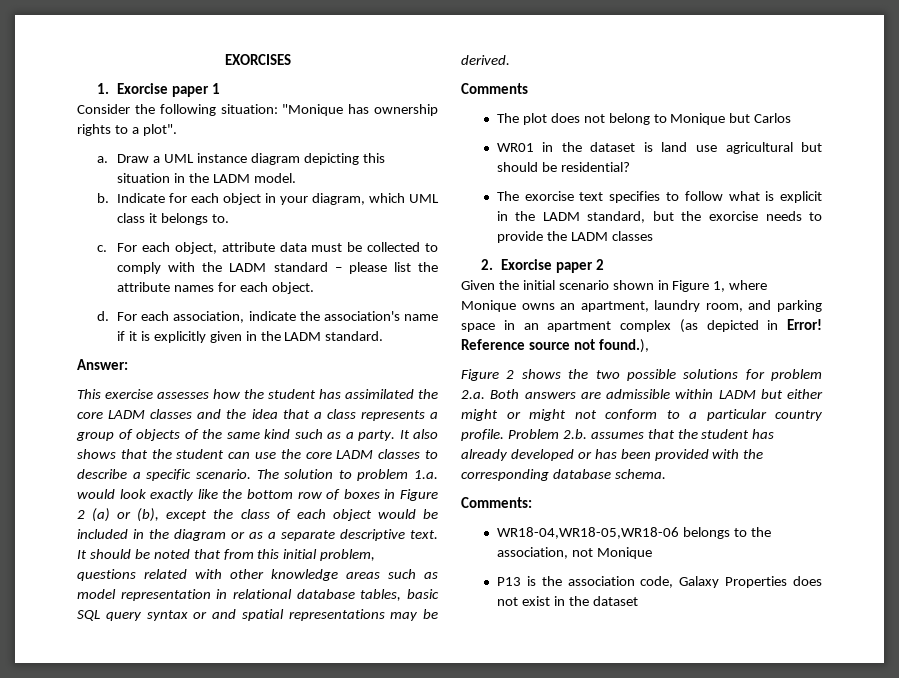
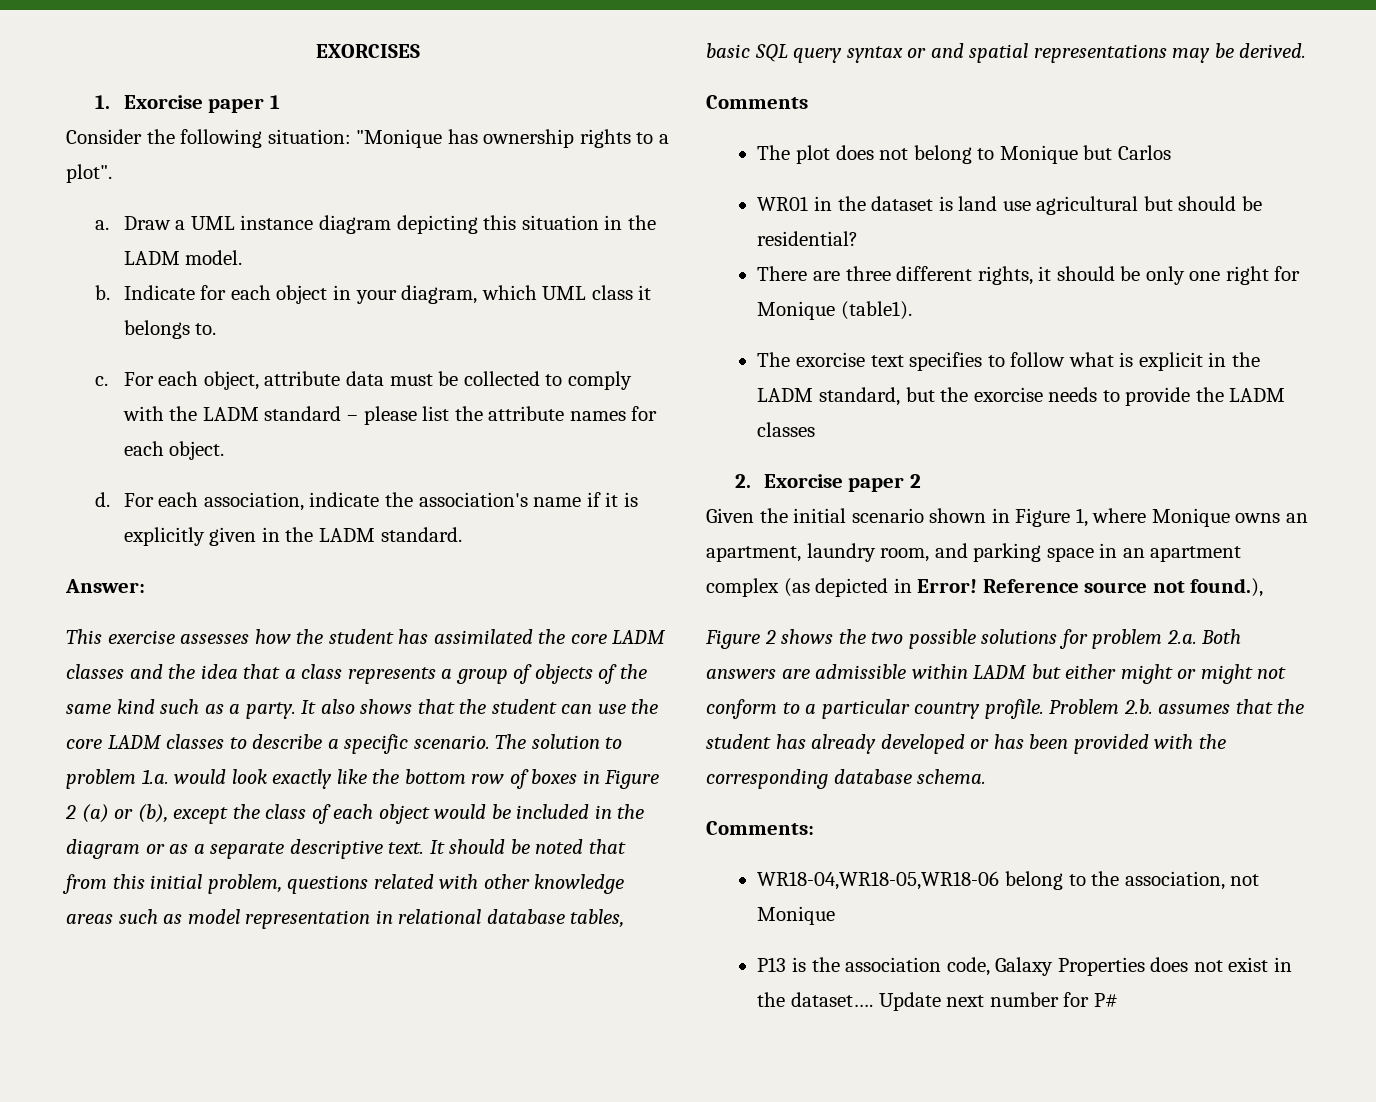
(630, 167) none -> [757,266,1301,285] [757,301,913,320] // There are three different rights, it should be only one right for Monique (table1).
[682,527,730,539] belongs -> [1005,871,1064,890] belong
[592,596,638,606] dataset -> [791,992,1118,1011] dataset…. Update next number for P#

